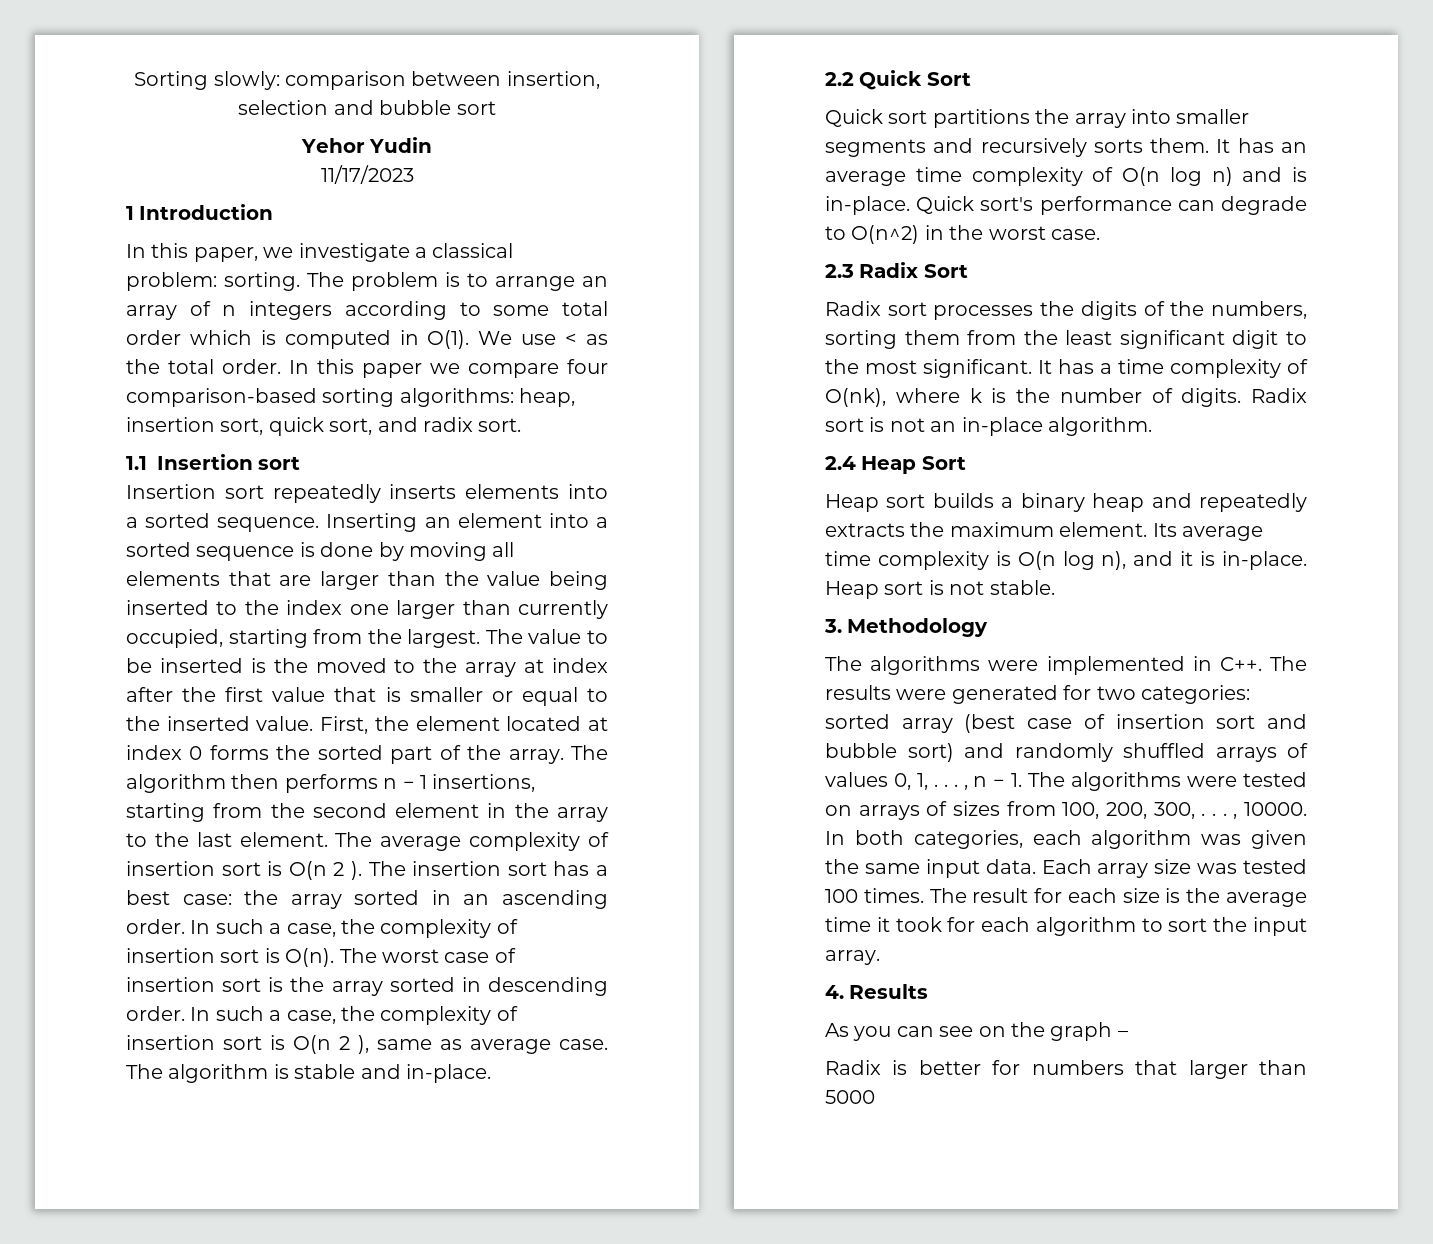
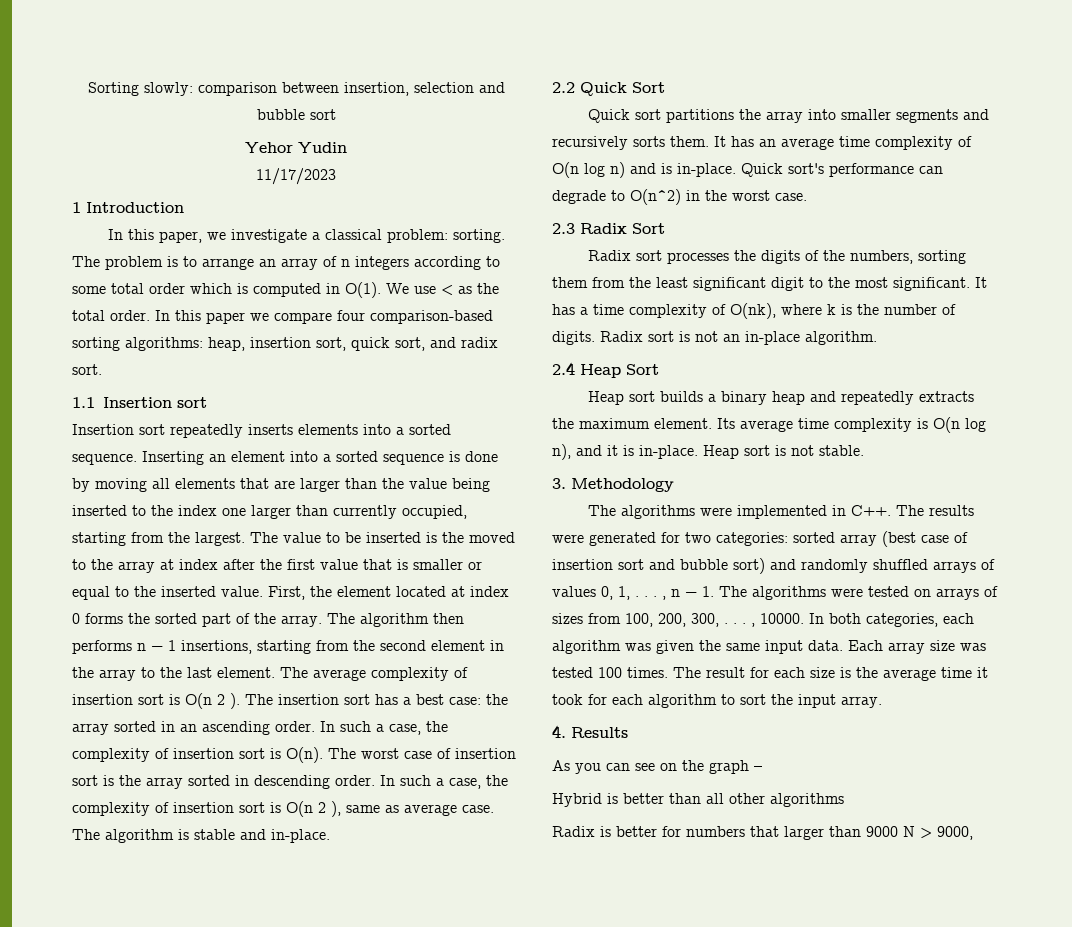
(1128, 1034) none -> [552,793,844,807] // Hybrid is better than all other algorithms
[825,1090,875,1104] 5000 -> [866,826,973,840] 9000 N > 9000,

